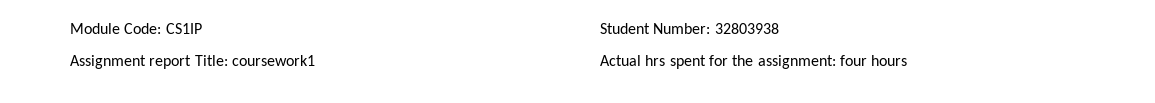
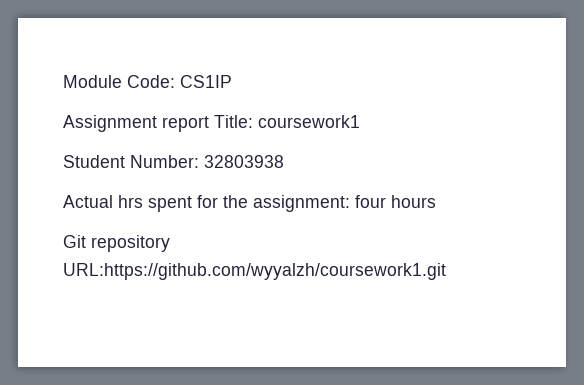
(908, 60) none -> [63,235,170,252] [63,263,446,280] // Git repository URL:https://github.com/wyyalzh/coursework1.git

